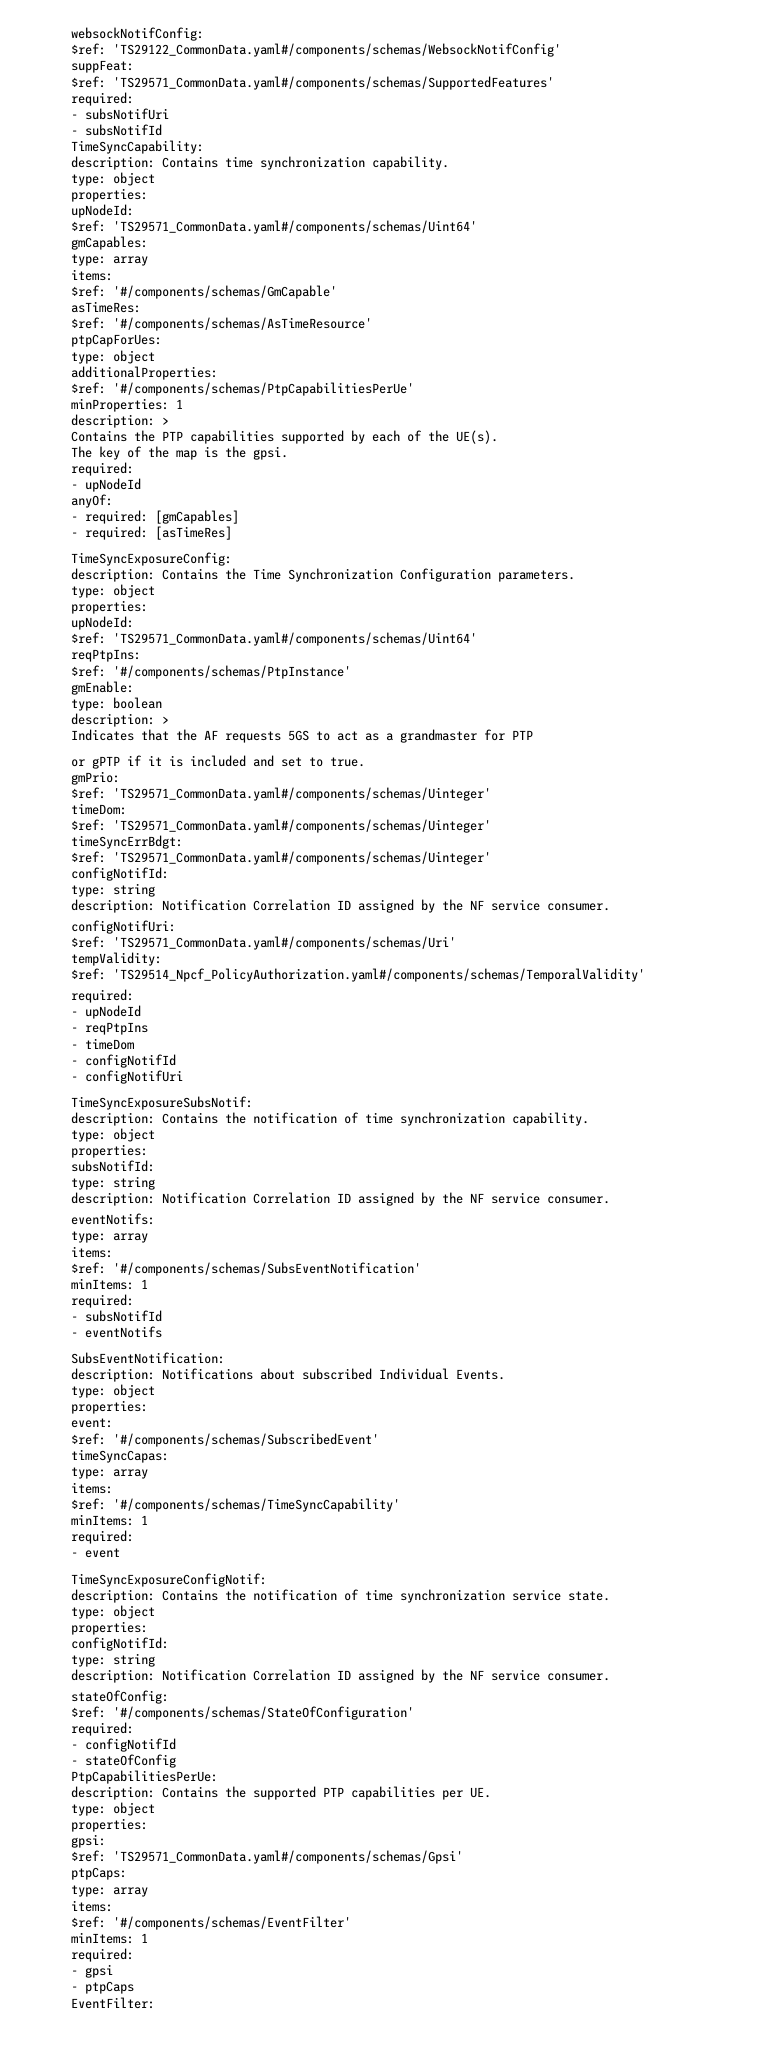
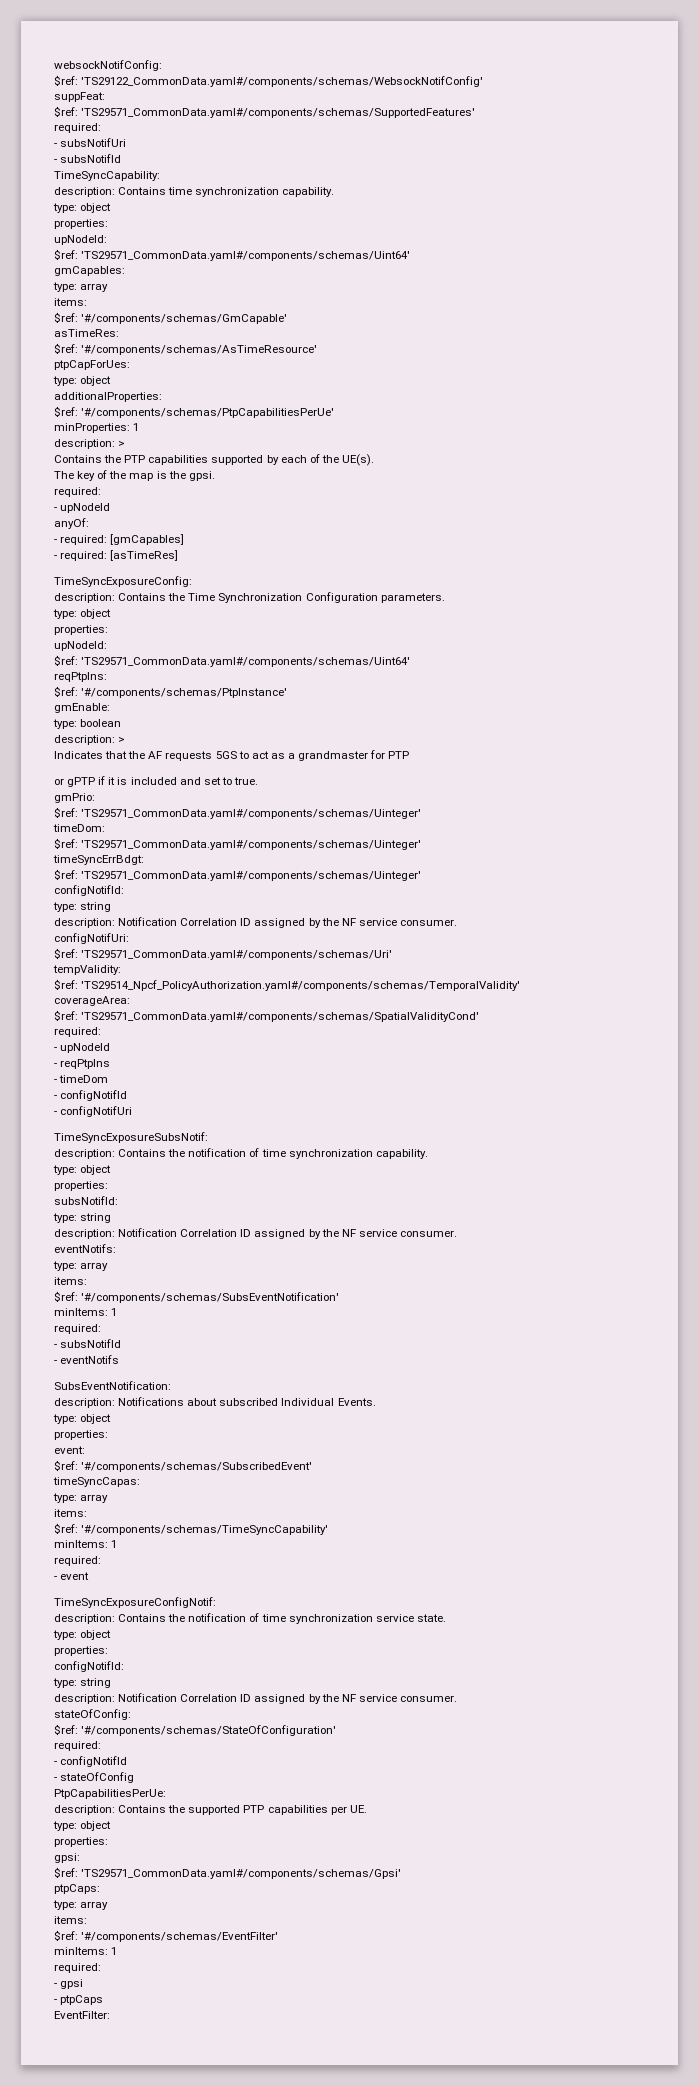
(645, 975) none -> [54,996,130,1006] [54,1010,480,1022] // coverageArea: // $ref: 'TS29571_CommonData.yaml#/components/schemas/SpatialValidityCond'

